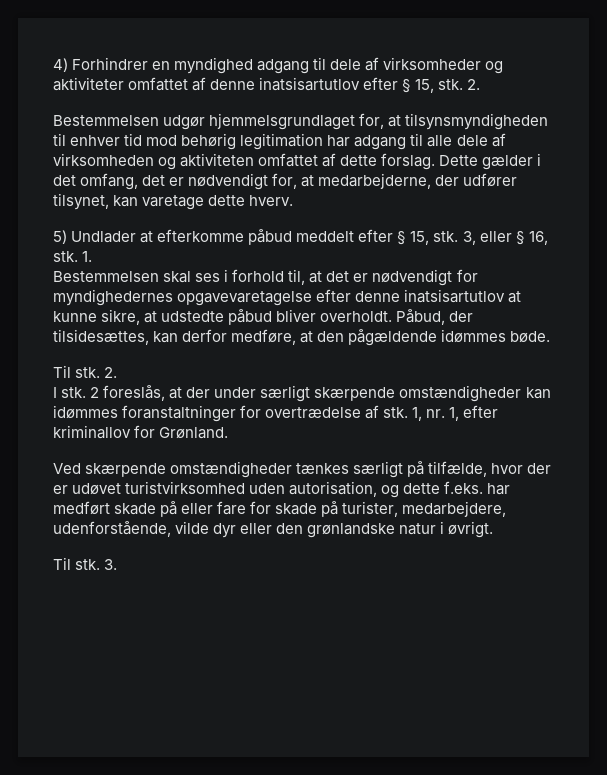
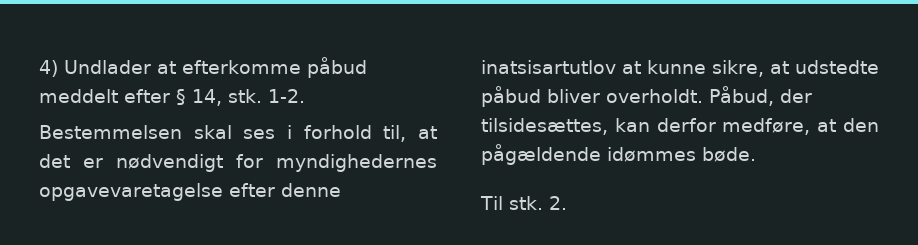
[72,57,504,74] [53,77,481,93] [53,113,549,130] [53,133,506,150] [53,153,542,170] [53,173,518,190] [53,193,294,210] [53,230,67,244] Forhindrer en myndighed adgang til dele af virksomheder og aktiviteter omfattet af denne inatsisartutlov efter § 15, stk. 2. // Bestemmelsen udgør hjemmelsgrundlaget for, at tilsynsmyndigheden til enhver tid mod behørig legitimation har adgang til alle dele af virksomheden og aktiviteten omfattet af dette forslag. Dette gælder i det omfang, det er nødvendigt for, at medarbejderne, der udfører tilsynet, kan varetage dette hverv. // 5) -> (58, 68) none
[410,231,548,245] [53,251,93,262] 15, stk. 3, eller § 16, stk. 1. -> [192,89,305,106] 14, stk. 1-2.
[53,385,551,402] [53,405,499,422] [53,425,229,439] [53,461,552,478] [53,481,511,498] [53,501,507,517] [53,521,494,538] [53,557,118,570] // I stk. 2 foreslås, at der under særligt skærpende omstændigheder kan idømmes foranstaltninger for overtrædelse af stk. 1, nr. 1, efter kriminallov for Grønland. // Ved skærpende omstændigheder tænkes særligt på tilfælde, hvor der er udøvet turistvirksomhed uden autorisation, og dette f.eks. har medført skade på eller fare for skade på turister, medarbejdere, udenforstående, vilde dyr eller den grønlandske natur i øvrigt. // Til stk. 3. -> (567, 203) none

